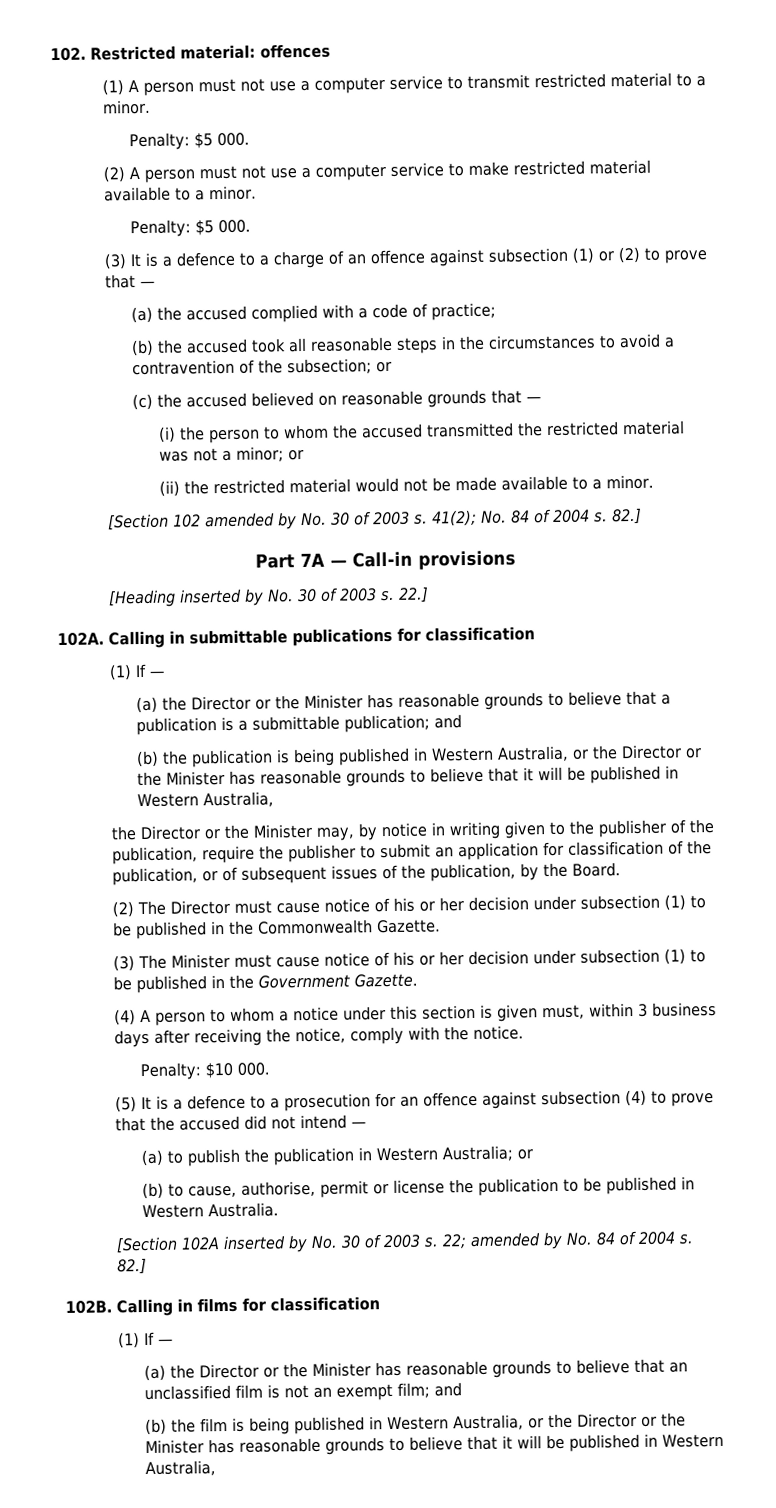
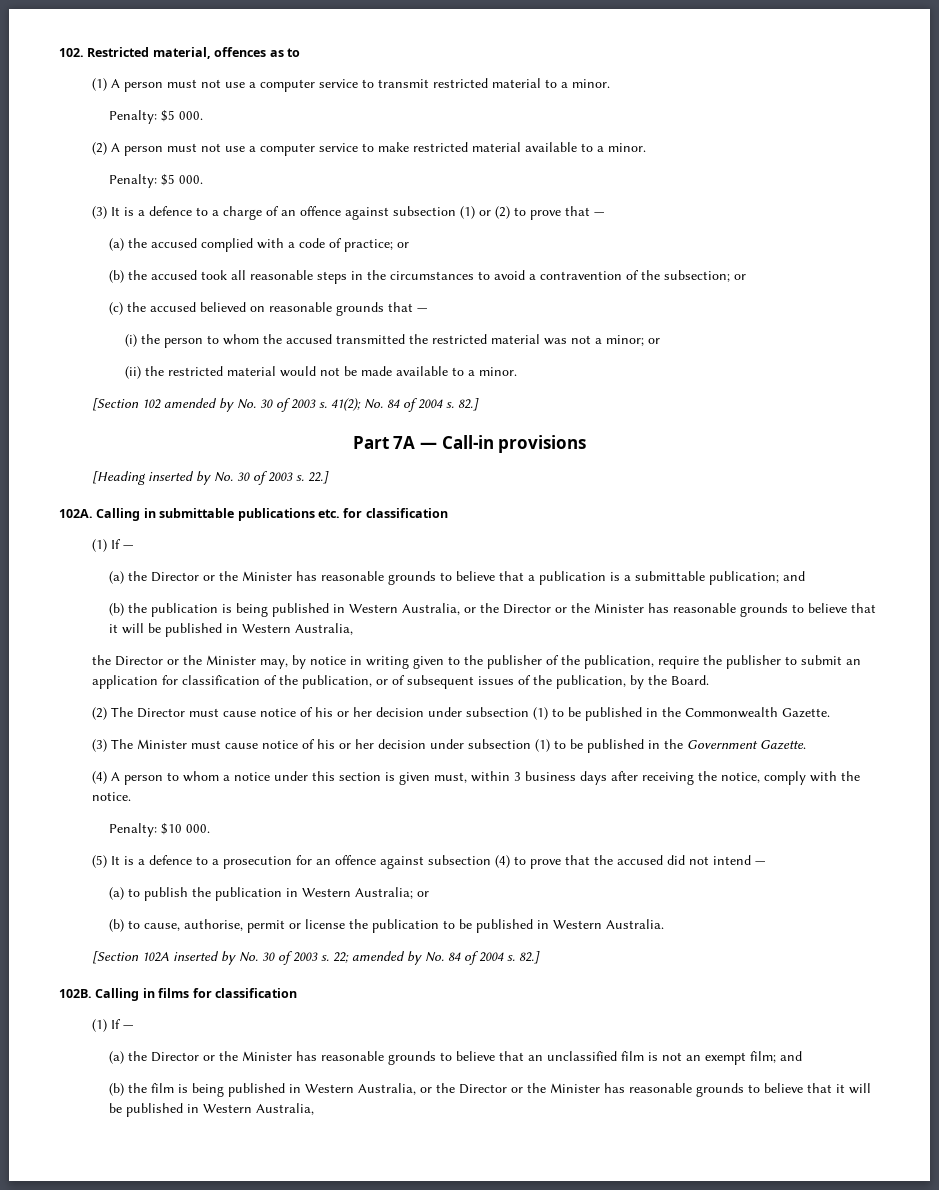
[180,44,256,60] material: -> [152,47,211,59] material,
(331, 51) none -> [269,48,300,57] as to
(496, 311) none -> [396,242,409,248] or
(393, 637) none -> [317,509,340,518] etc.

